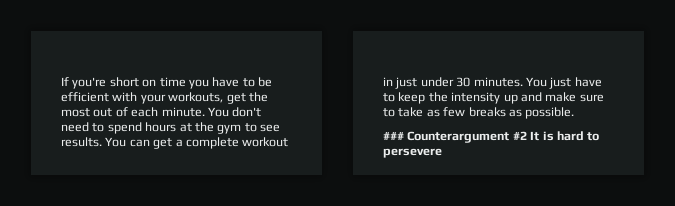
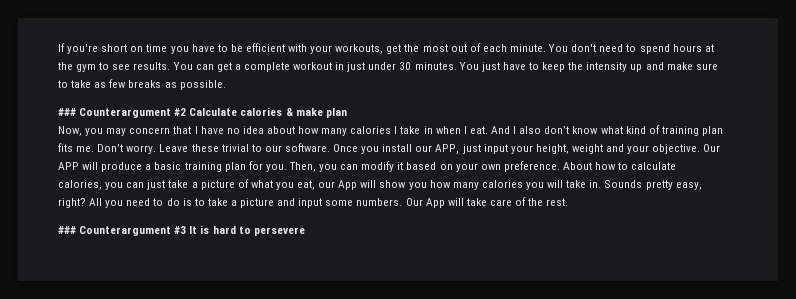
(527, 135) none -> [189,107,347,118] [58,125,723,136] [58,143,721,154] [58,161,677,172] [58,179,702,190] [58,197,569,208] [58,226,187,236] Calculate calories & make plan // Now, you may concern that I have no idea about how many calories I take in when I eat. And I also don’t know what kind of training plan fits me. Don’t worry. Leave these trivial to our software. Once you install our APP, just input your height, weight and your objective. Our APP will produce a basic training plan for you. Then, you can modify it based on your own preference. About how to calculate calories, you can just take a picture of what you eat, our App will show you how many calories you will take in. Sounds pretty easy, right? All you need to do is to take a picture and input some numbers. Our App will take care of the rest. // ### Counterargument #3

